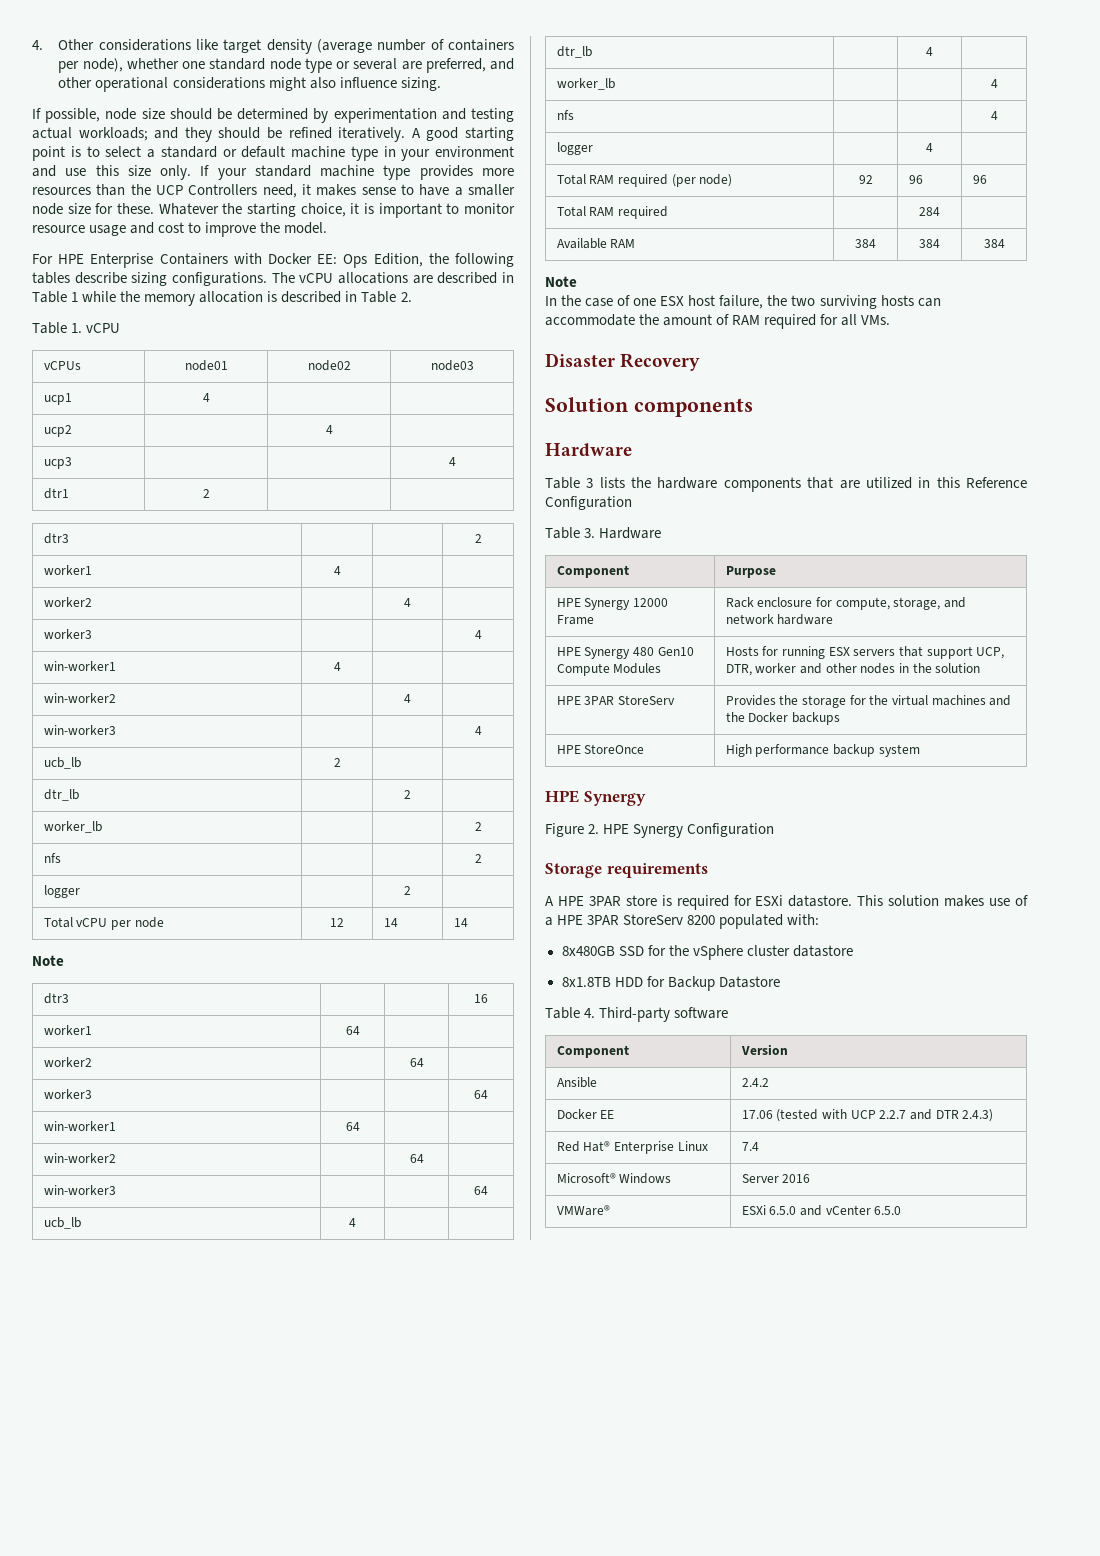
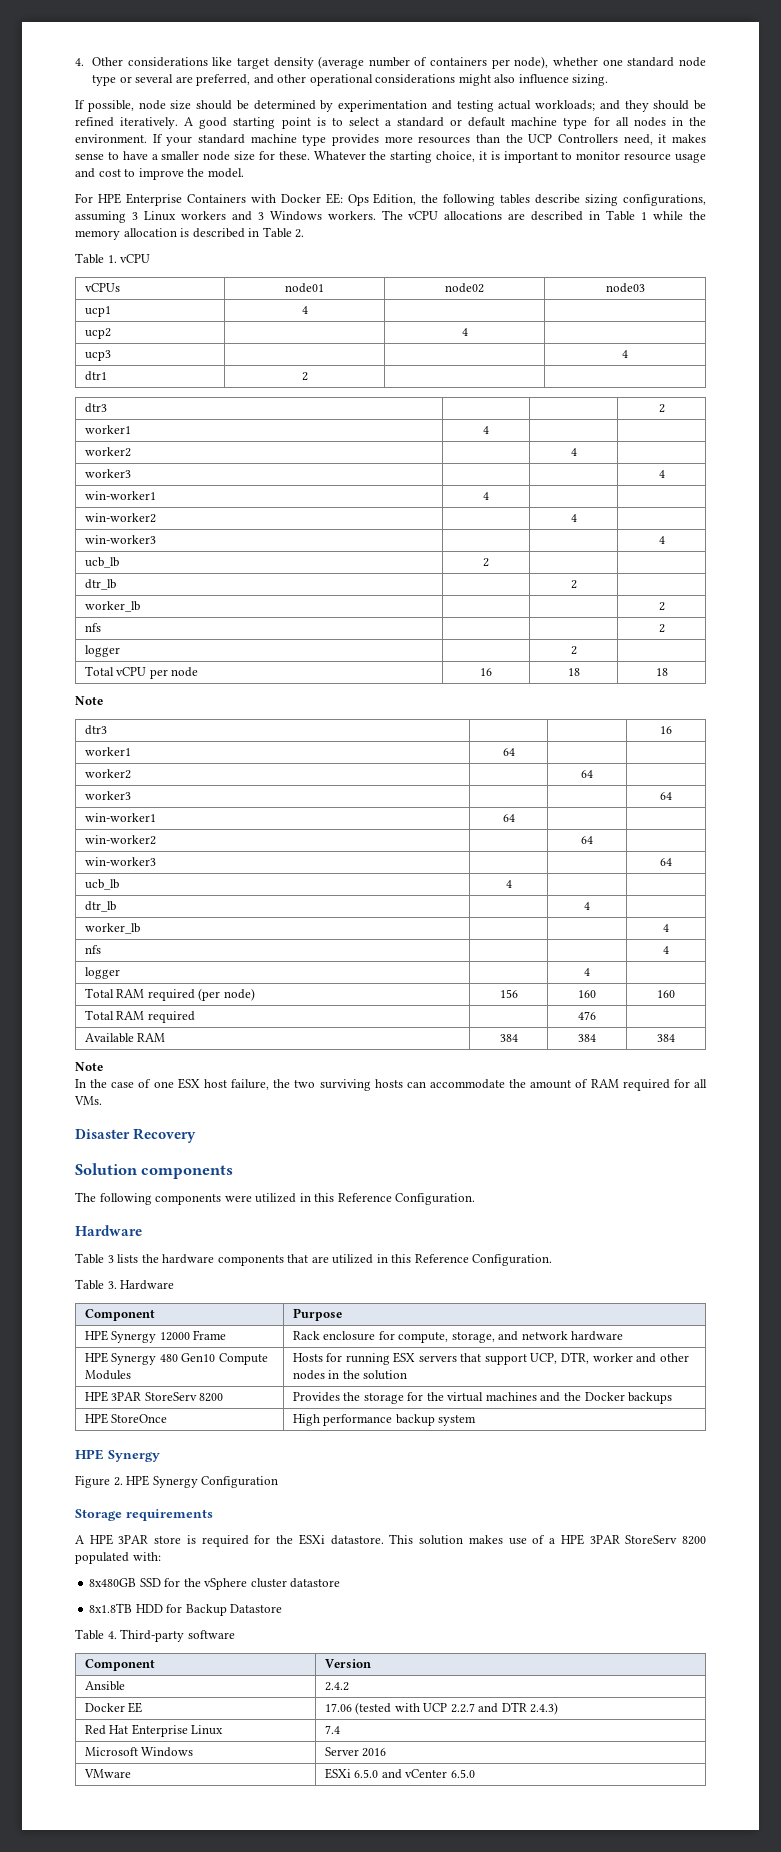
[383,146,514,161] [32,165,192,180] in your environment and use this size only. -> [593,117,707,127] [75,134,147,143] for all nodes in the environment.
[172,272,267,286] configurations. -> [623,194,707,206] [75,211,376,223] configurations, assuming 3 Linux workers and 3 Windows workers.
[330,918,344,927] [383,918,398,927] [453,918,468,927] 12 | 14 | 14 -> [480,668,492,676] [567,668,580,676] [655,668,668,676] 16 | 18 | 18
[858,175,873,184] [908,175,923,184] [972,175,987,184] 92 | 96 | 96 -> [499,989,518,998] [578,990,596,998] [657,990,675,998] 156 | 160 | 160
[919,207,940,216] 284 -> [578,1011,596,1020] 476
(753, 407) none -> [75,1192,476,1205] // The following components were utilized in this Reference Configuration.
[545,496,632,510] Configuration -> [472,1254,553,1266] Configuration.
(676, 700) none -> [199,1393,224,1402] 8200
(752, 900) none -> [276,1535,294,1544] the
[583,1141,611,1152] Hat® -> [109,1725,129,1734] Hat
[556,1173,616,1183] Microsoft® -> [84,1747,138,1756] Microsoft
[556,1205,610,1216] VMWare® -> [83,1769,131,1778] VMware

